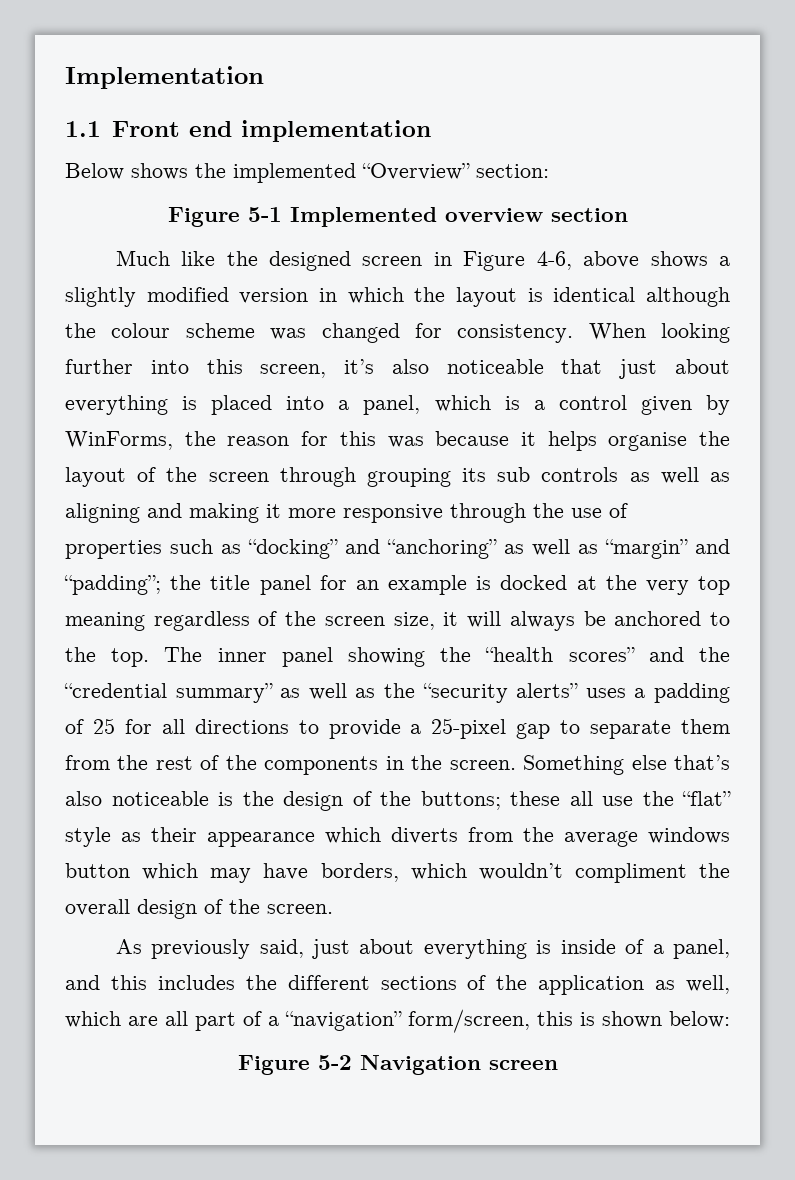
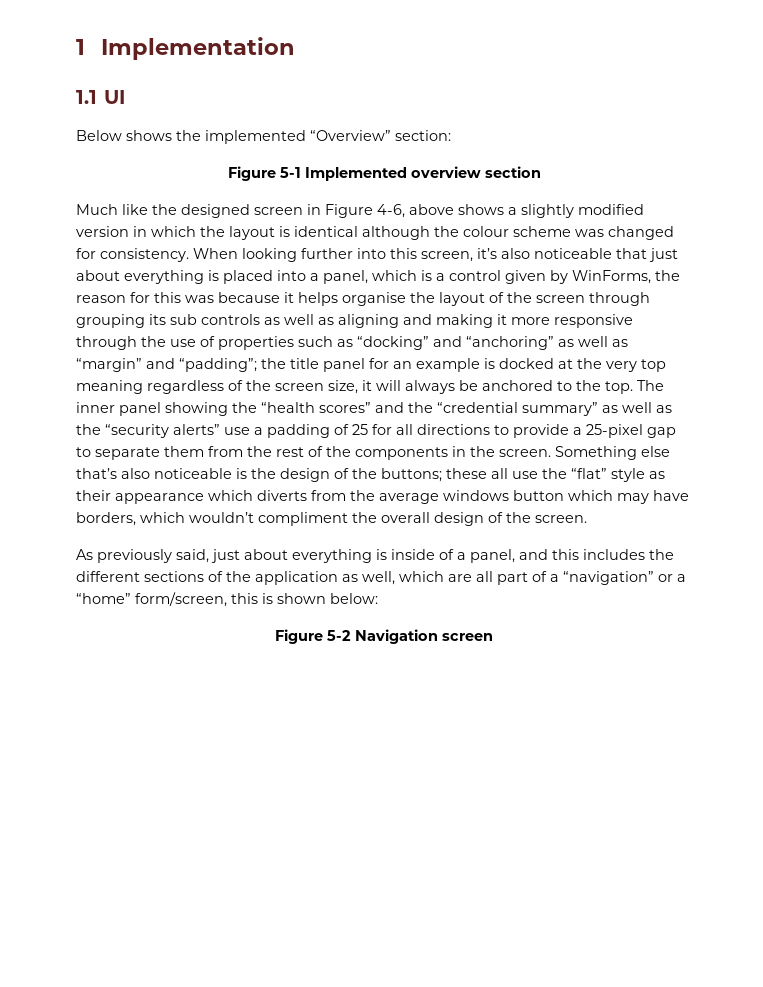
(65, 77) none -> [76,39,85,55] 1
[111,120,431,142] Front end implementation -> [104,90,126,104] UI
[585,688,626,698] uses -> [224,427,250,435] use
(402, 1021) none -> [658,574,686,582] [76,593,131,604] or a “home”

